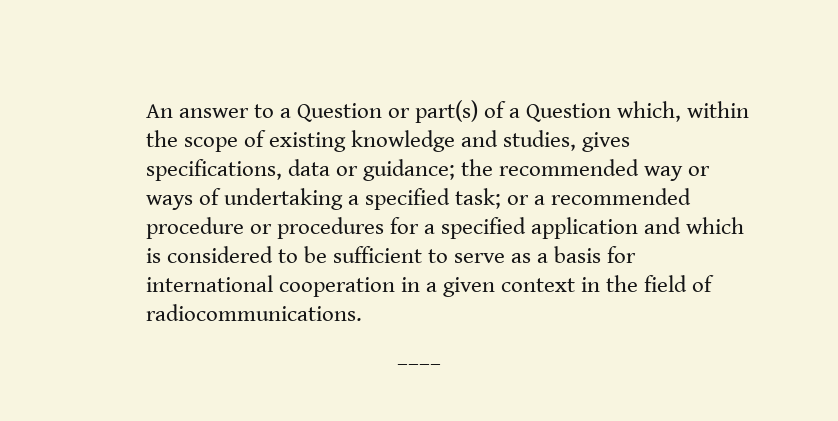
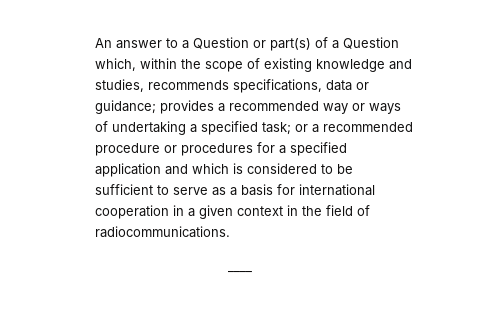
[582,132,631,152] gives -> [148,80,230,90] recommends
[460,159,493,176] the -> [160,100,226,114] provides a

